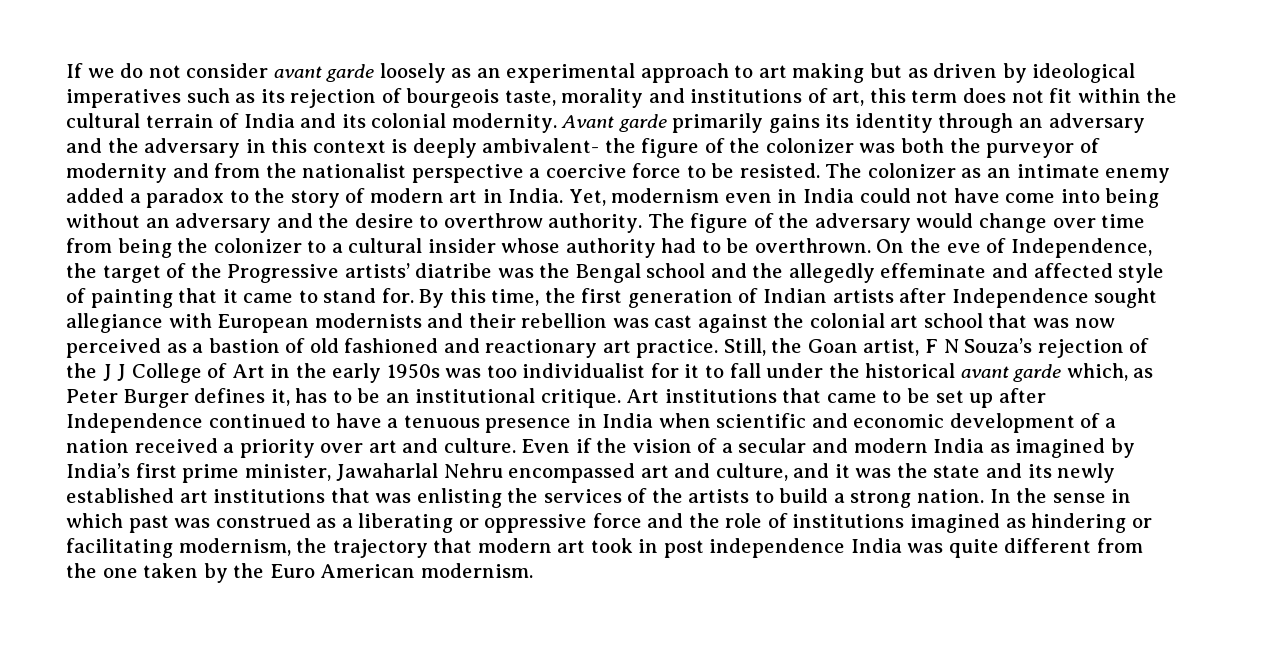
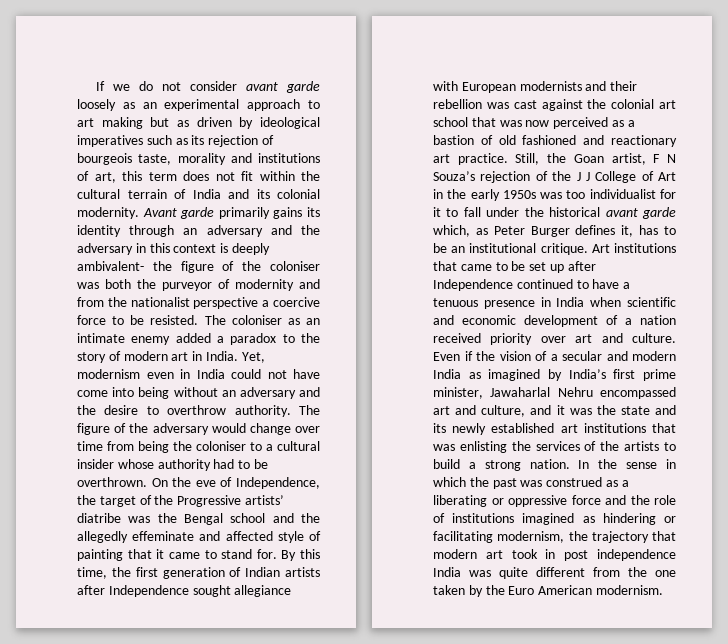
[765,138,854,153] colonizer -> [270,261,320,271] coloniser
[867,163,956,178] colonizer -> [231,315,282,325] coloniser
[213,238,302,253] colonizer -> [196,441,246,451] coloniser
[223,443,235,453] a -> (481, 338) none
(123, 520) none -> [469,477,489,487] the

